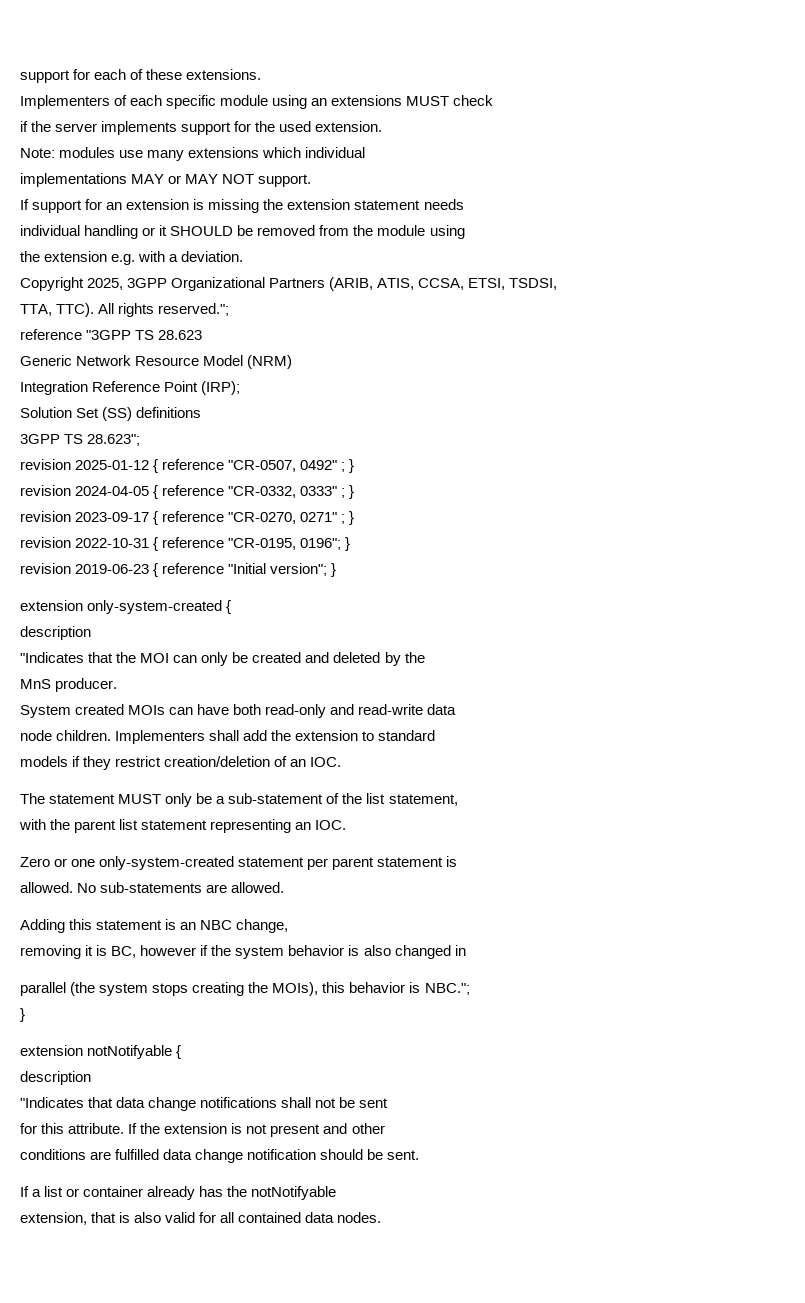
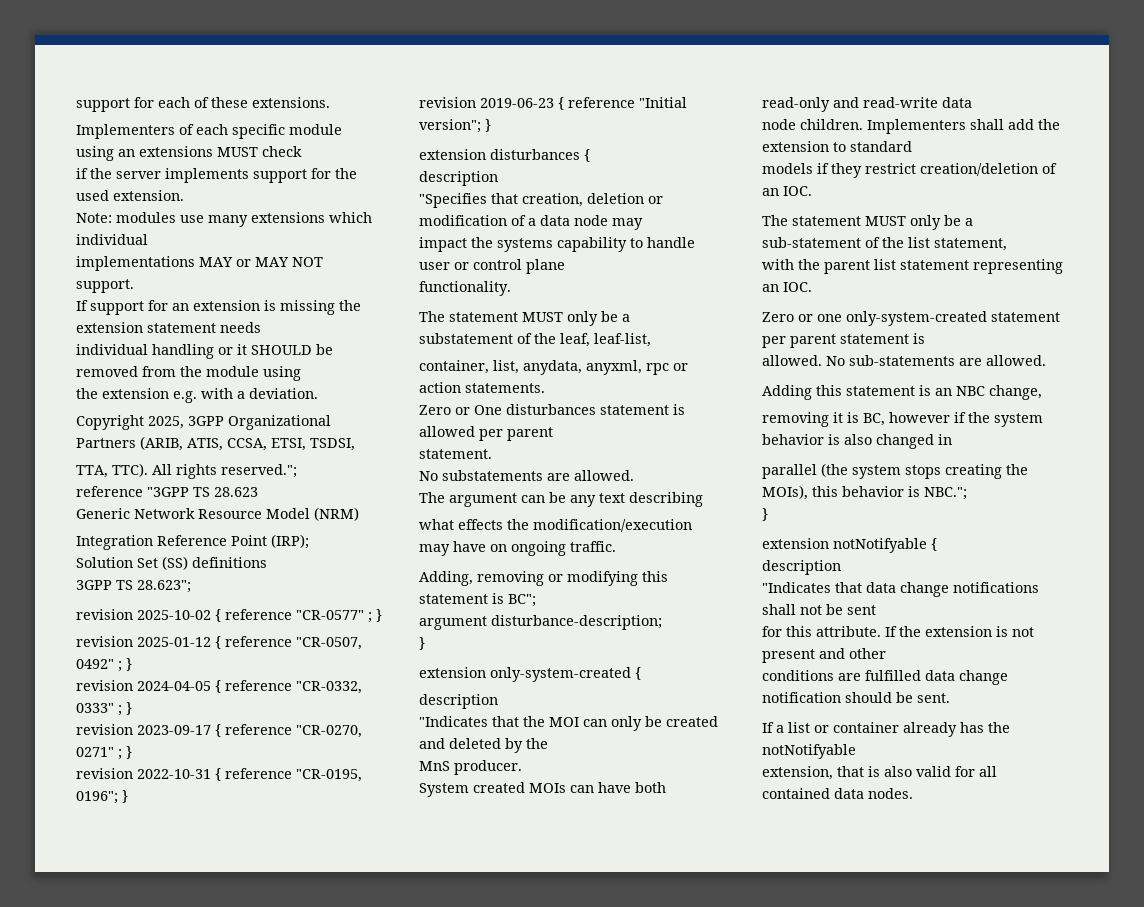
(141, 440) none -> [76,609,382,623] // revision 2025-10-02 { reference "CR-0577" ; }
(337, 570) none -> [419,149,590,162] [419,171,498,186] [419,193,663,208] [419,215,643,230] [419,237,695,252] [419,259,565,274] [419,281,511,296] [419,311,630,326] [419,333,651,347] [419,360,688,375] [419,382,545,393] [419,404,685,415] [419,426,553,441] [419,449,492,459] [419,470,634,481] [419,492,703,507] [419,519,692,532] [419,541,616,556] [419,571,668,586] [419,593,536,607] [419,615,662,630] [419,637,425,650] // extension disturbances { // description // "Specifies that creation, deletion or modification of a data node may // impact the systems capability to handle user or control plane // functionality. // The statement MUST only be a substatement of the leaf, leaf-list, // container, list, anydata, anyxml, rpc or action statements. // Zero or One disturbances statement is allowed per parent // statement. // No substatements are allowed. // The argument can be any text describing // what effects the modification/execution may have on ongoing traffic. // Adding, removing or modifying this statement is BC"; // argument disturbance-description; // }

